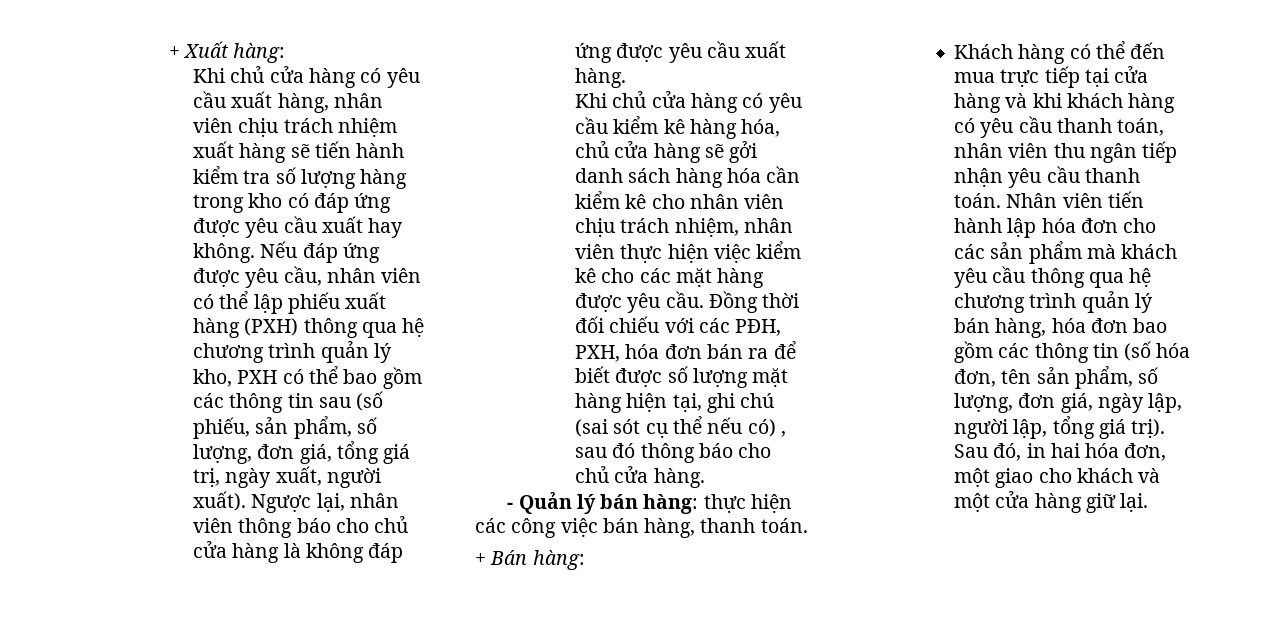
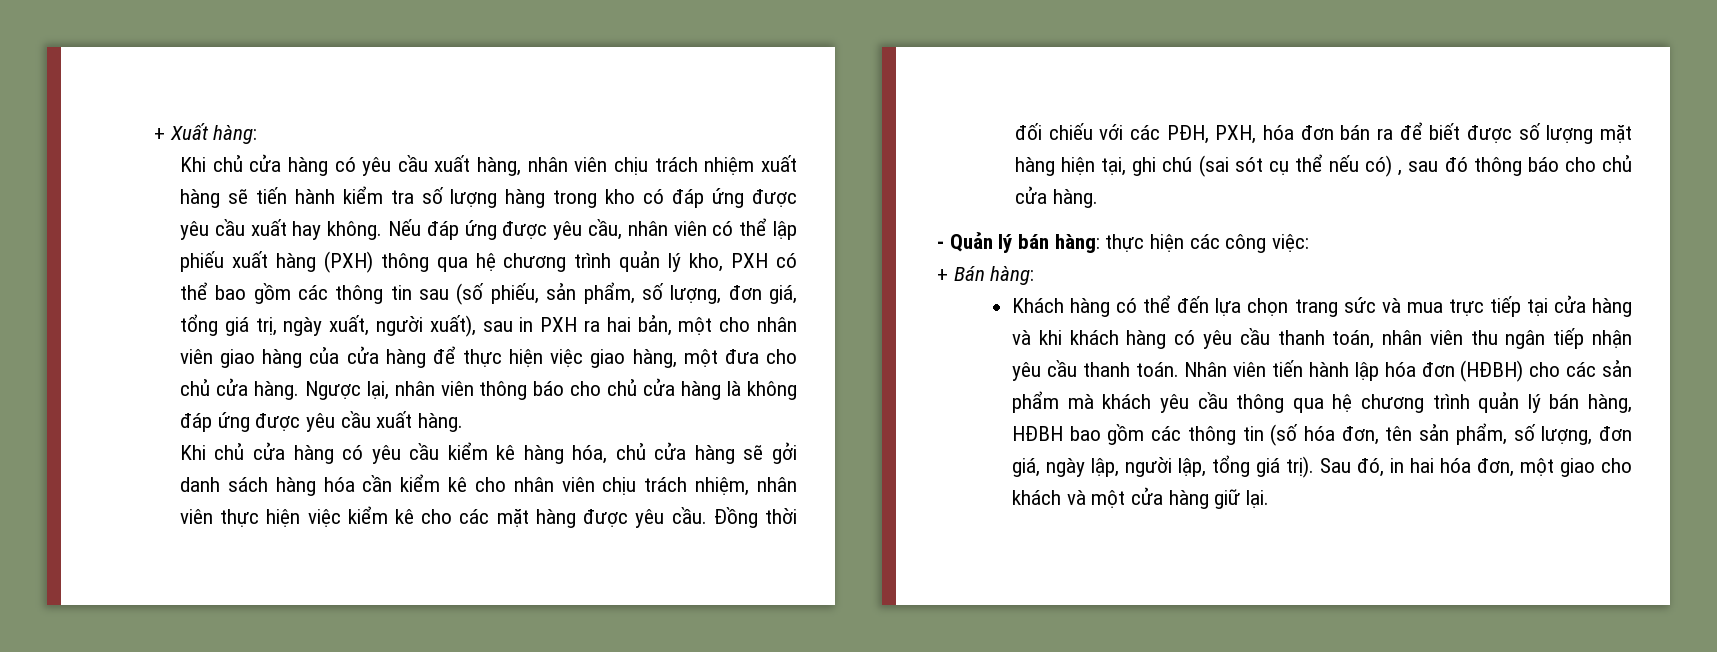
[193,491,247,511] xuất). -> [429,315,797,337] [179,346,798,368] [179,378,299,400] xuất), sau in PXH ra hai bản, một cho nhân viên giao hàng của cửa hàng để thực hiện việc giao hàng, một đưa cho chủ cửa hàng.
[560,518,808,538] việc bán hàng, thanh toán. -> [1272,234,1310,252] việc:
(1166, 50) none -> [1215,297,1401,317] lựa chọn trang sức và
(1118, 225) none -> [1460,360,1524,382] (HĐBH)
[1051,318,1128,333] hóa đơn -> [1012,426,1064,441] HĐBH

